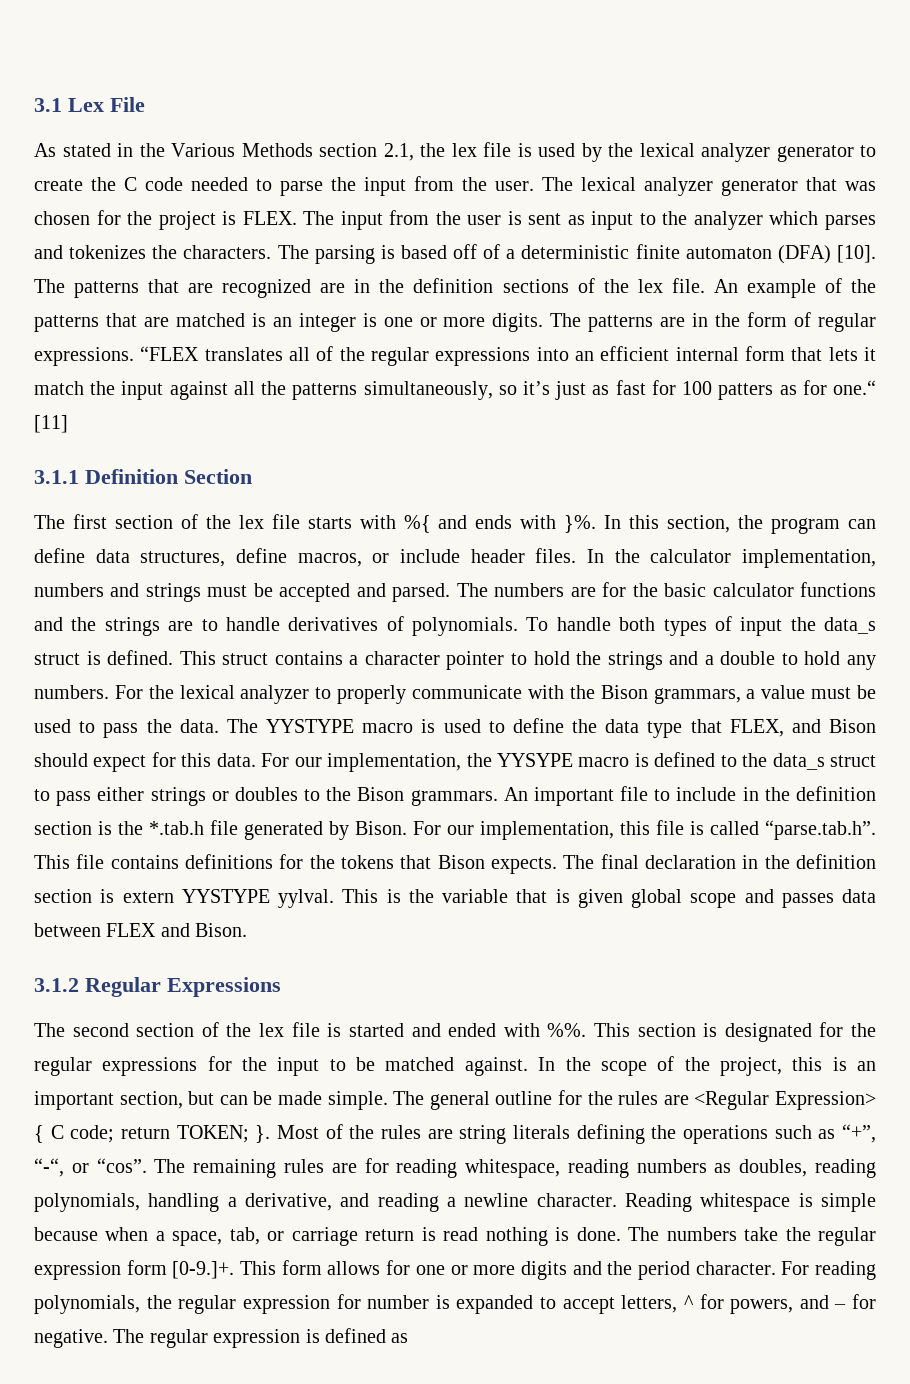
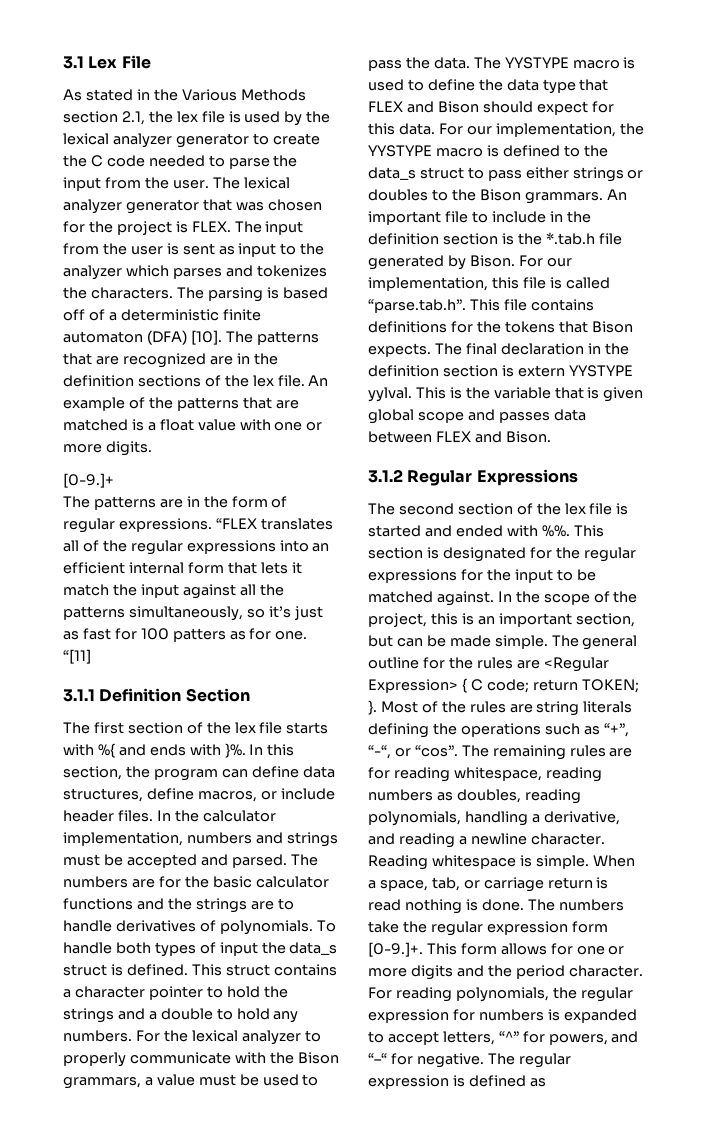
[272,313,377,332] an integer is -> [147,419,271,431] a float value with
(544, 322) none -> [63,473,114,488] // [0-9.]+ //
[832,380,876,395] [34,415,68,433] one.“ [11] -> [275,631,308,640] [63,649,91,664] one. “[11]
[729,719,784,737] FLEX, -> [368,101,403,112] FLEX
[496,753,573,767] YYSYPE -> [368,145,432,157] YYSTYPE
[821,1193,876,1212] [34,1227,149,1241] simple because when -> [535,855,635,869] simple. When
[367,1295,430,1309] number -> [478,1009,544,1021] numbers
[683,1295,694,1309] ^ -> [498,1031,519,1042] “^”
[834,1304,847,1309] – -> [368,1053,387,1064] “–“

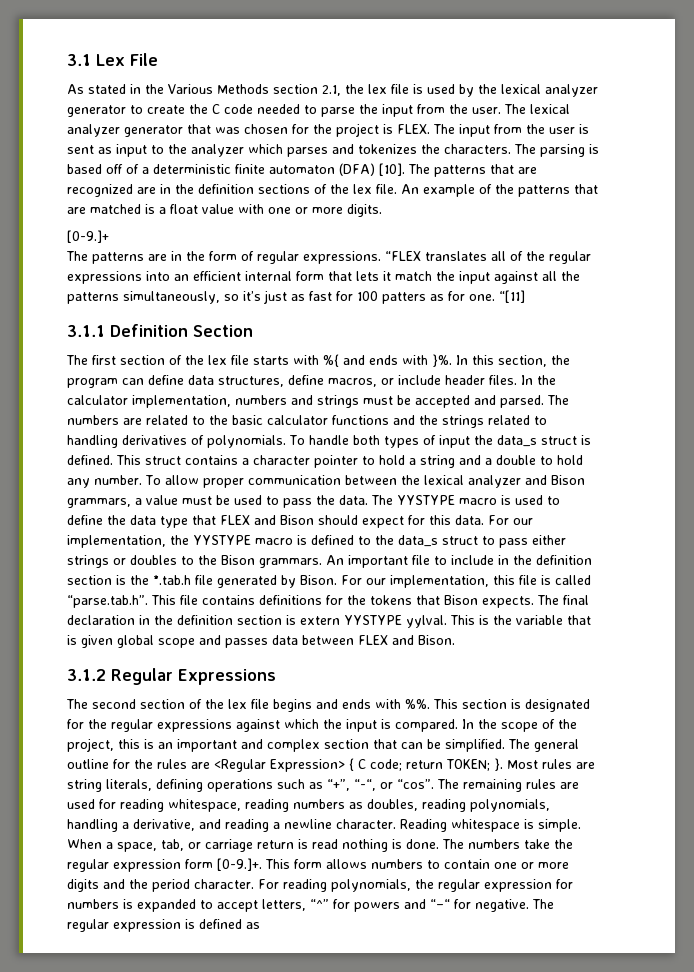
[158,876,181,888] for -> [146,415,205,425] related to
[250,898,294,910] [63,920,112,932] are to handle -> [488,415,547,425] [67,435,118,448] related to handling
[263,986,288,998] [63,1008,114,1023] the strings -> [409,455,455,468] a string
[63,1030,321,1045] [63,1052,294,1067] numbers. For the lexical analyzer to properly communicate with the -> [94,475,547,488] number. To allow proper communication between the lexical analyzer and
[616,503,629,515] [368,525,503,537] is started and ended -> [273,699,371,712] begins and ends
[460,569,596,583] [368,591,494,606] for the input to be matched against. -> [236,719,458,732] against which the input is compared.
[575,613,635,627] [368,635,548,649] section, but can be made simple. -> [241,739,505,752] and complex section that can be simplified.
[421,701,466,713] of the -> (538, 764) none
[583,701,633,713] [368,723,457,738] literals defining the -> [106,779,203,792] literals, defining
(633, 752) none -> [67,799,95,809] used
[550,943,573,955] for -> [371,859,490,869] numbers to contain
[548,1034,608,1045] powers, -> [354,902,400,912] powers

